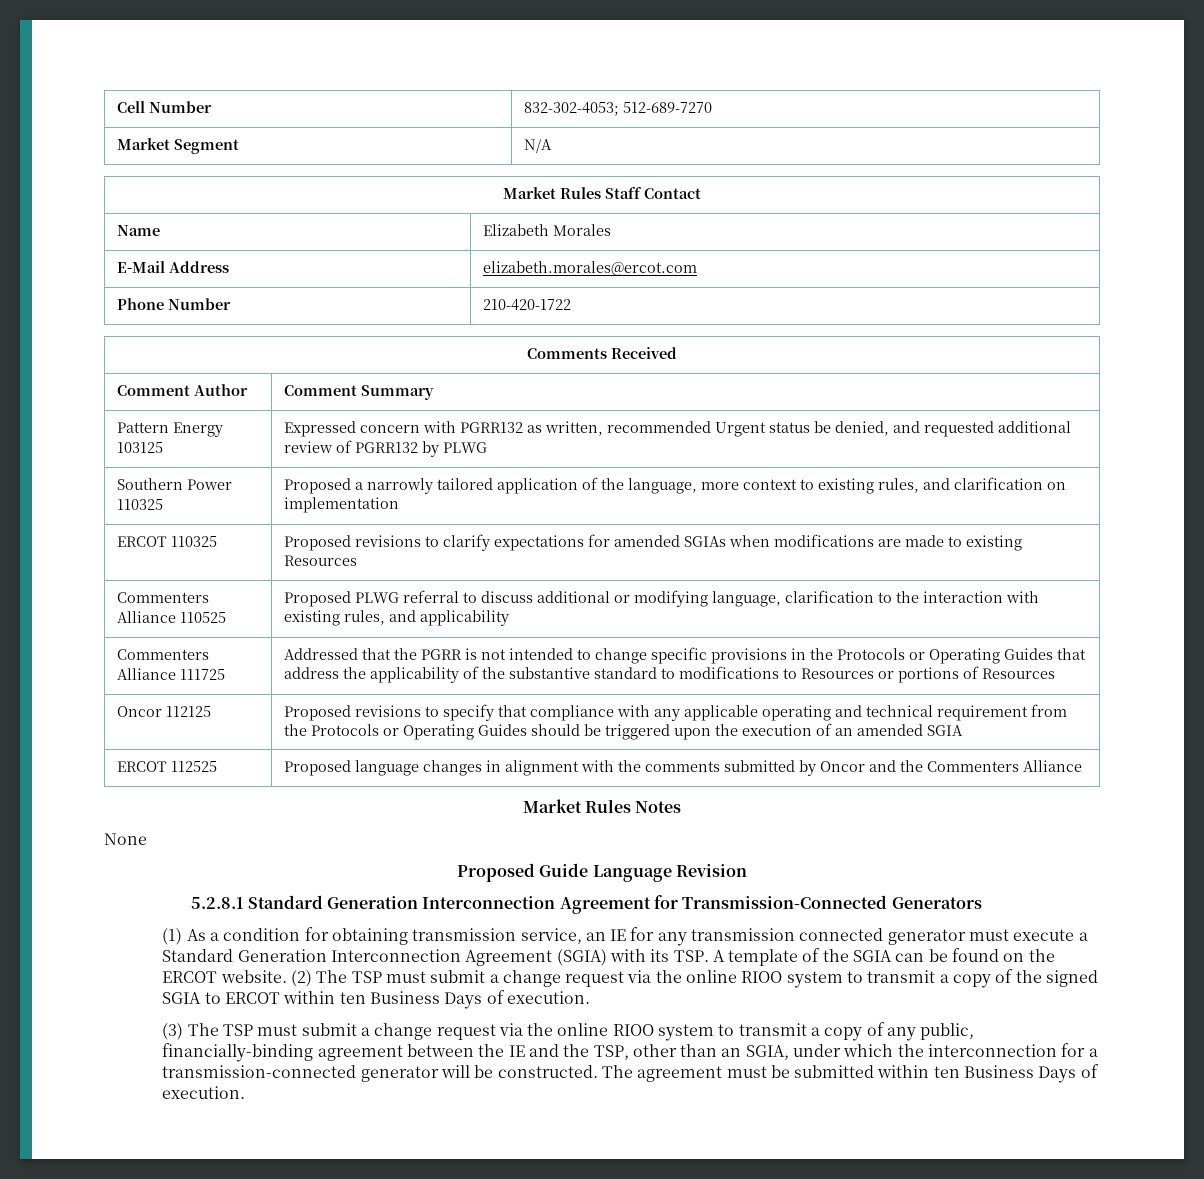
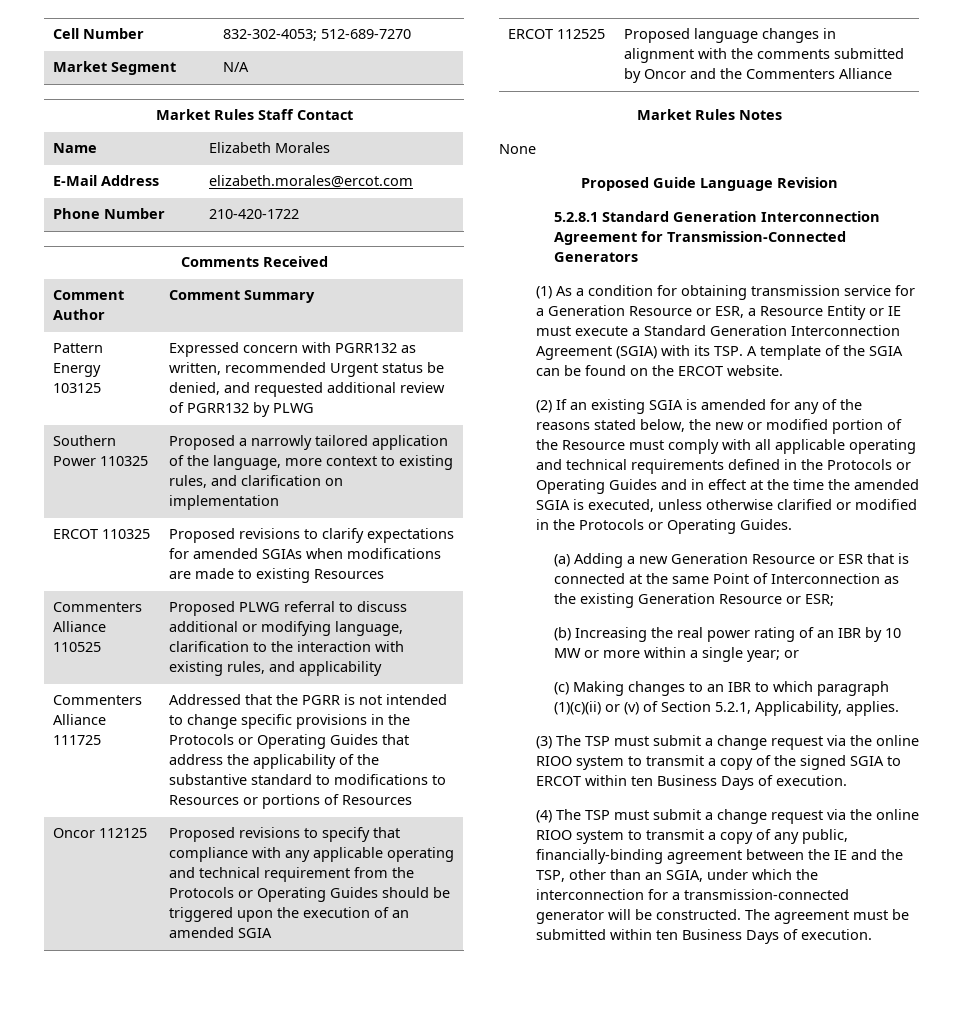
[520,927,966,946] service, an IE for any transmission connected generator -> [843,285,915,296] [535,305,901,320] service for a Generation Resource or ESR, a Resource Entity or IE
[290,970,312,987] (2) -> [535,399,862,414] [535,419,902,434] [535,439,916,454] [535,459,911,474] [535,479,919,494] [535,499,917,512] [535,519,792,534] [553,553,909,568] [553,573,899,584] [553,593,834,608] [553,627,901,642] [553,647,799,662] [553,681,889,696] [553,701,899,716] [535,736,552,749] // (2) If an existing SGIA is amended for any of the reasons stated below, the new or modified portion of the Resource must comply with all applicable operating and technical requirements defined in the Protocols or Operating Guides and in effect at the time the amended SGIA is executed, unless otherwise clarified or modified in the Protocols or Operating Guides. // (a) Adding a new Generation Resource or ESR that is connected at the same Point of Interconnection as the existing Generation Resource or ESR; // (b) Increasing the real power rating of an IBR by 10 MW or more within a single year; or // (c) Making changes to an IBR to which paragraph (1)(c)(ii) or (v) of Section 5.2.1, Applicability, applies. // (3)
[162,1023,184,1040] (3) -> [535,810,552,823] (4)

